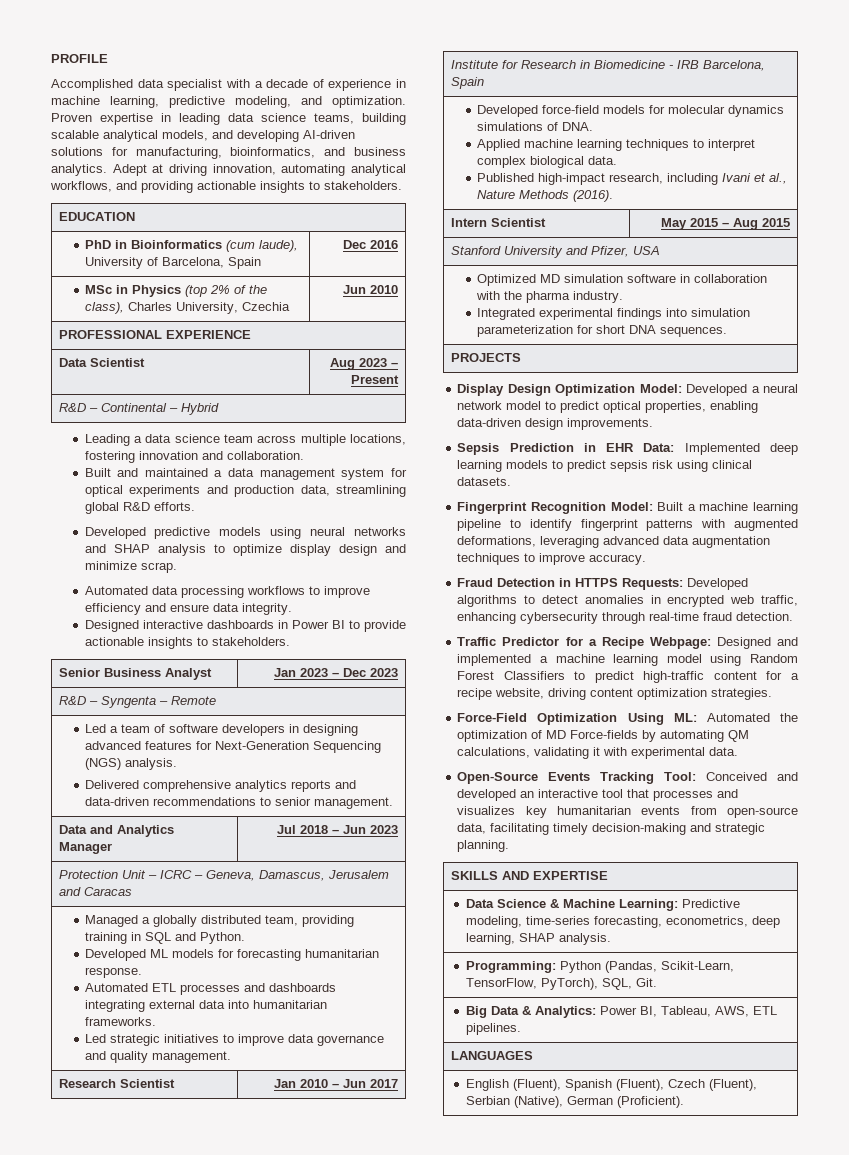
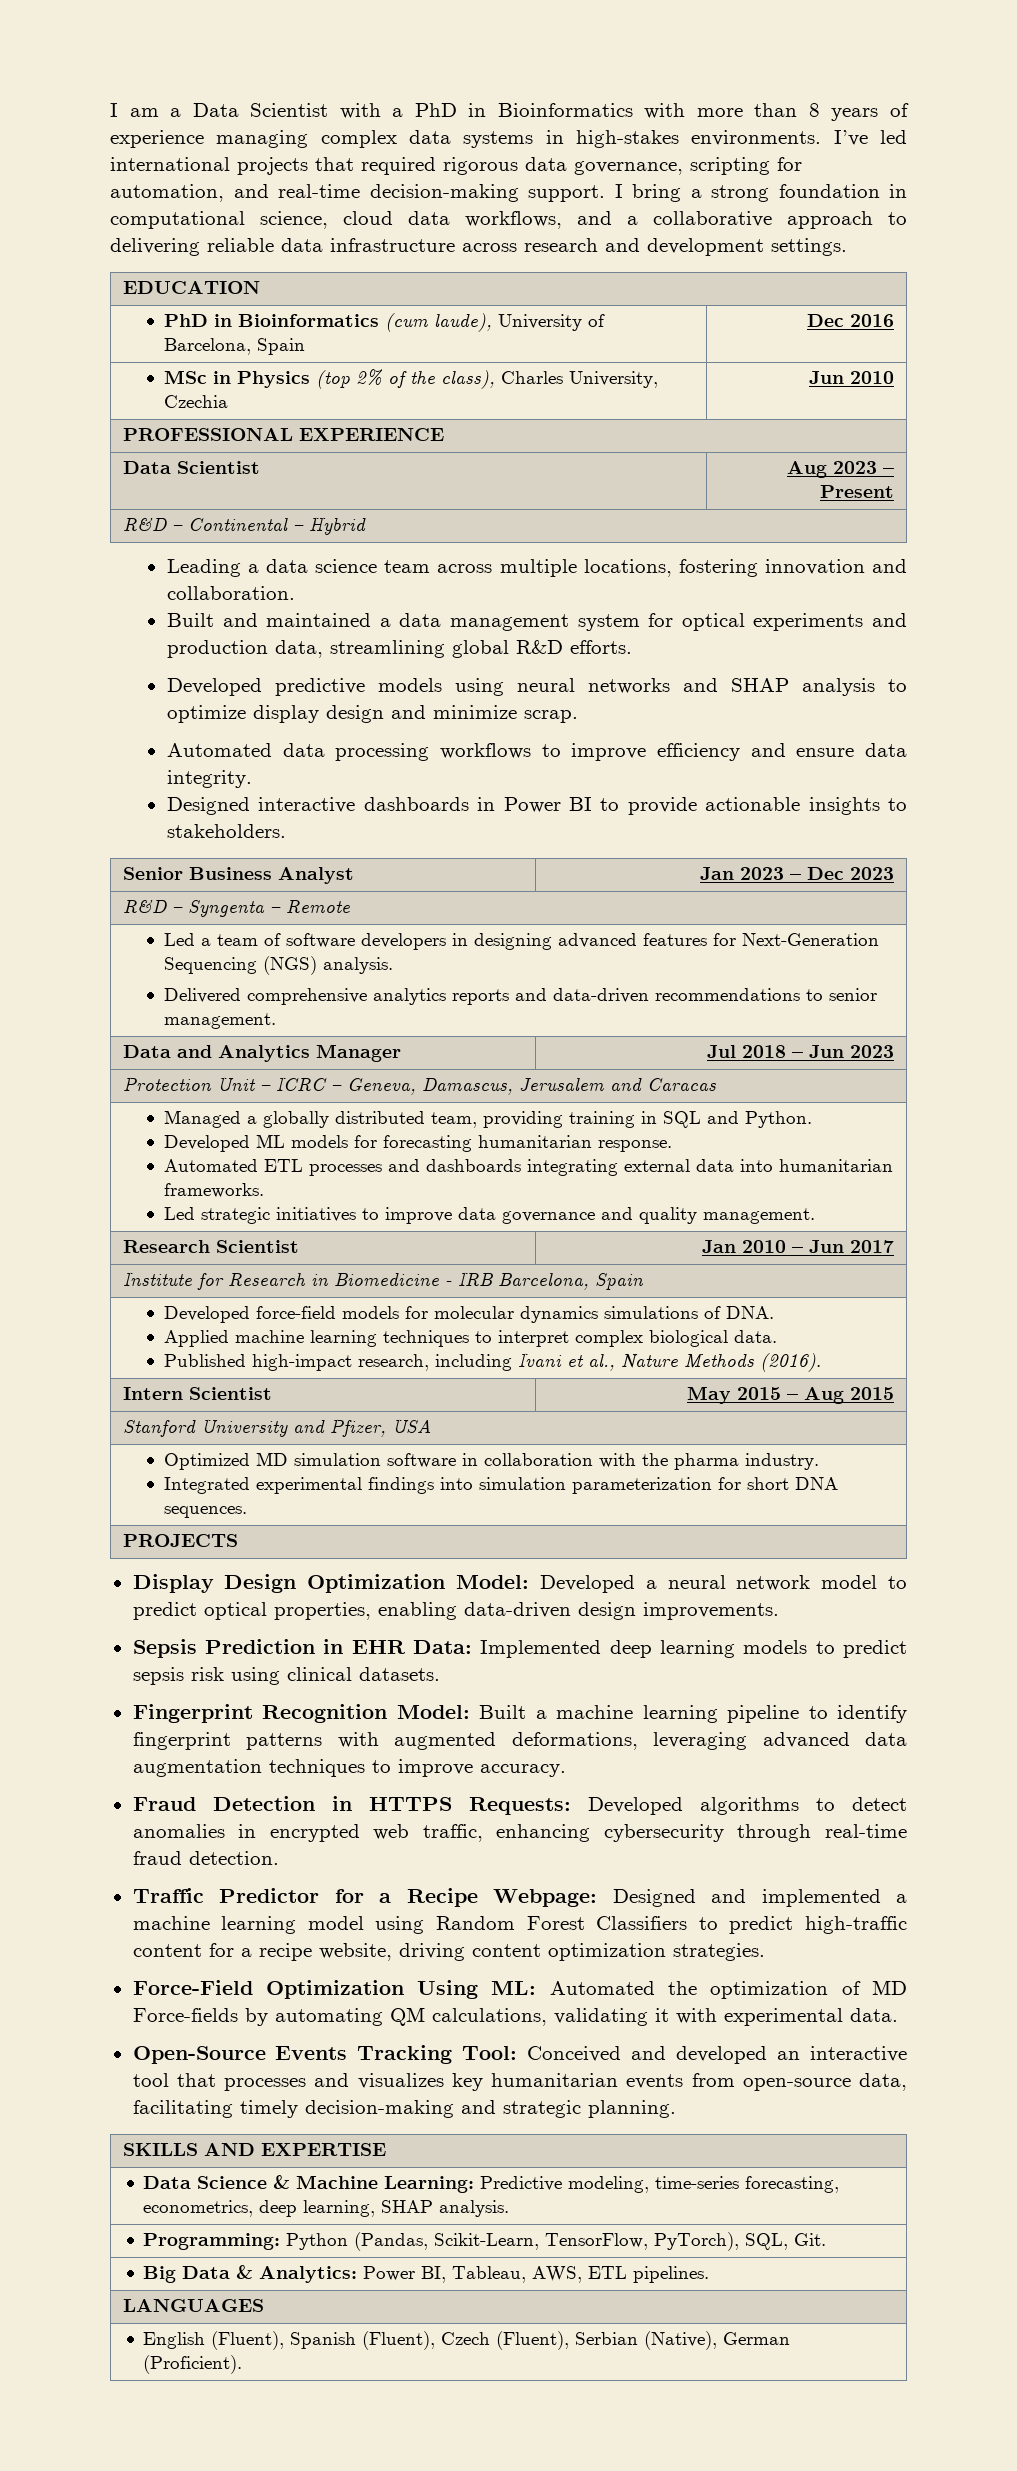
[51,54,108,63] [51,79,406,91] [51,96,406,108] [51,113,406,125] [51,130,355,142] [51,147,406,159] [51,164,406,176] [50,181,402,193] PROFILE // Accomplished data specialist with a decade of experience in machine learning, predictive modeling, and optimization. Proven expertise in leading data science teams, building scalable analytical models, and developing AI-driven solutions for manufacturing, bioinformatics, and business analytics. Adept at driving innovation, automating analytical workflows, and providing actionable insights to stakeholders. -> [110,103,909,121] [110,130,907,148] [110,157,802,175] [110,184,907,202] [110,211,907,229] [110,238,847,256] I am a Data Scientist with a PhD in Bioinformatics with more than 8 years of experience managing complex data systems in high-stakes environments. I’ve led international projects that required rigorous data governance, scripting for automation, and real-time decision-making support. I bring a strong foundation in computational science, cloud data workflows, and a collaborative approach to delivering reliable data infrastructure across research and development settings.

